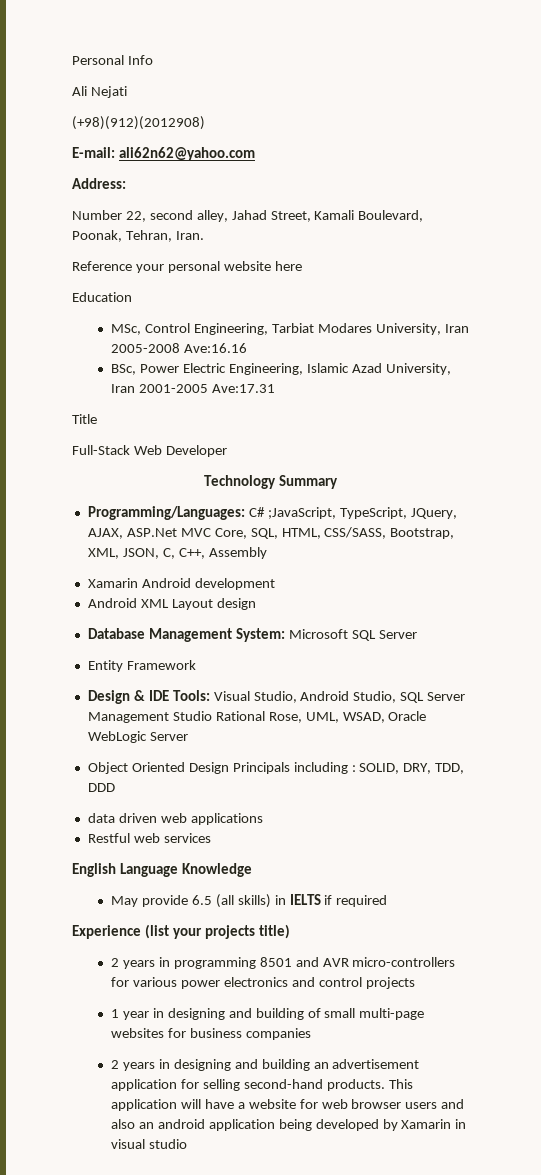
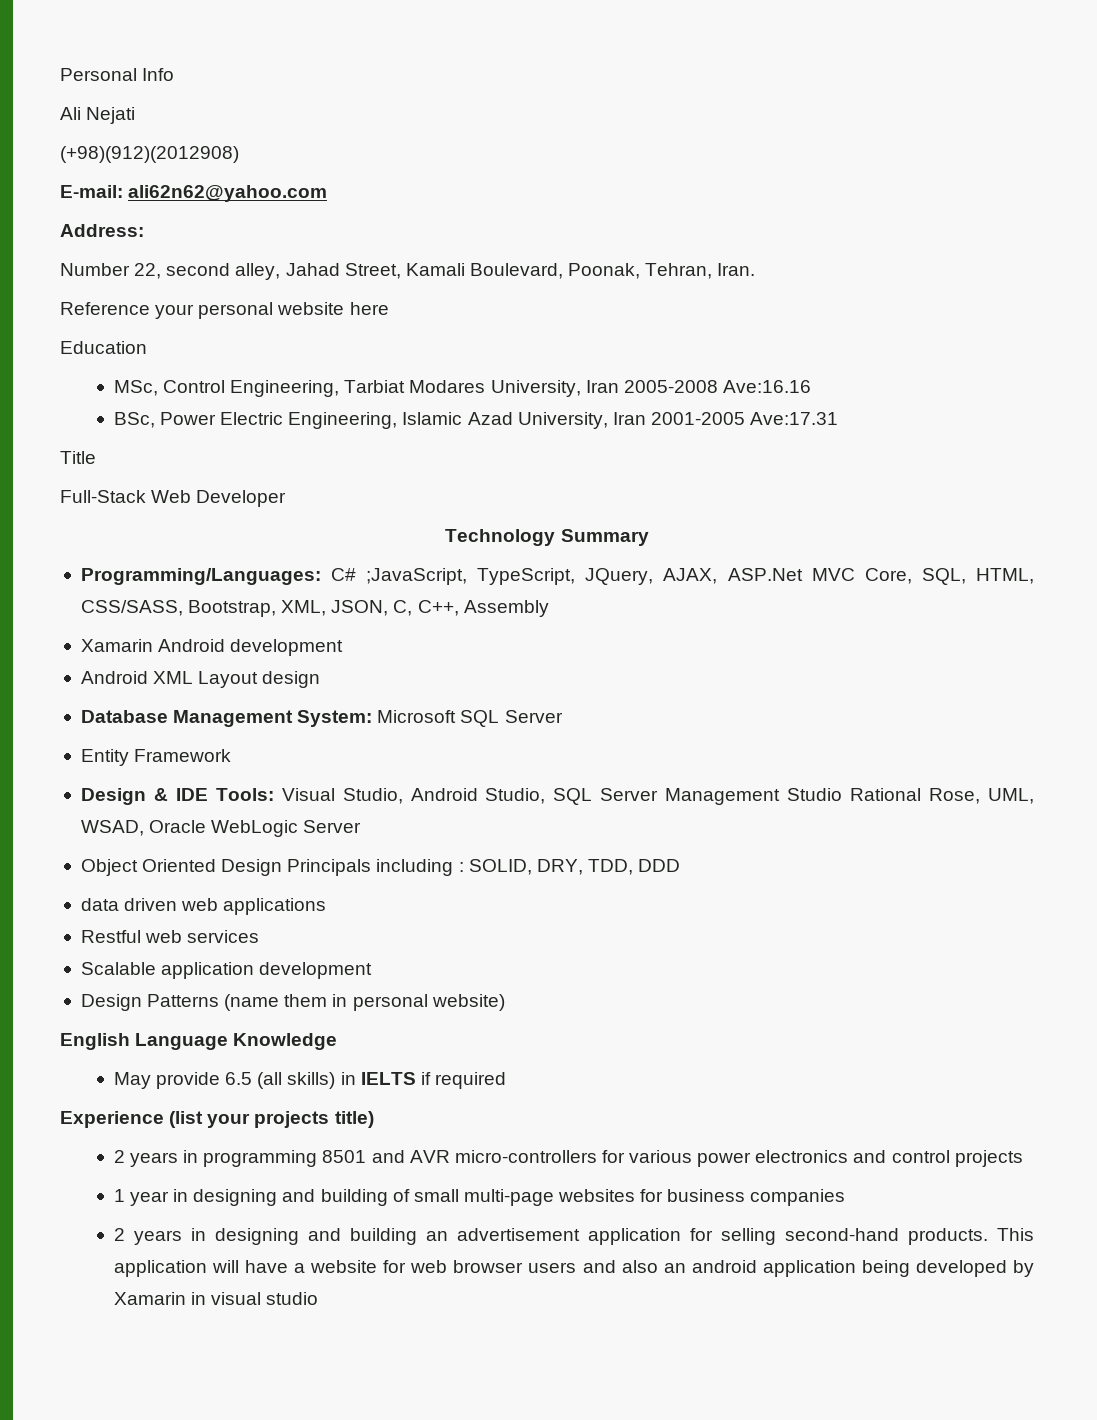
(211, 838) none -> [80,962,373,979] [80,994,505,1011] // Scalable application development // Design Patterns (name them in personal website)

